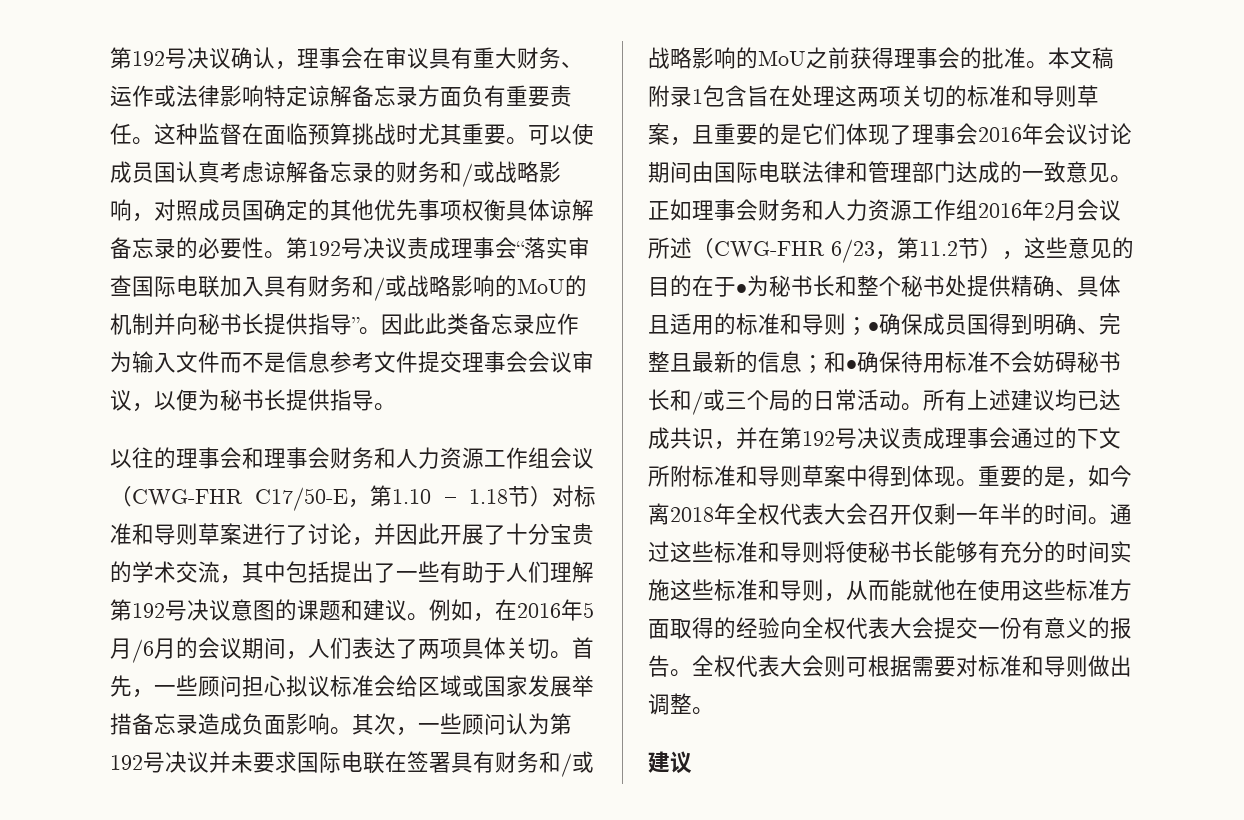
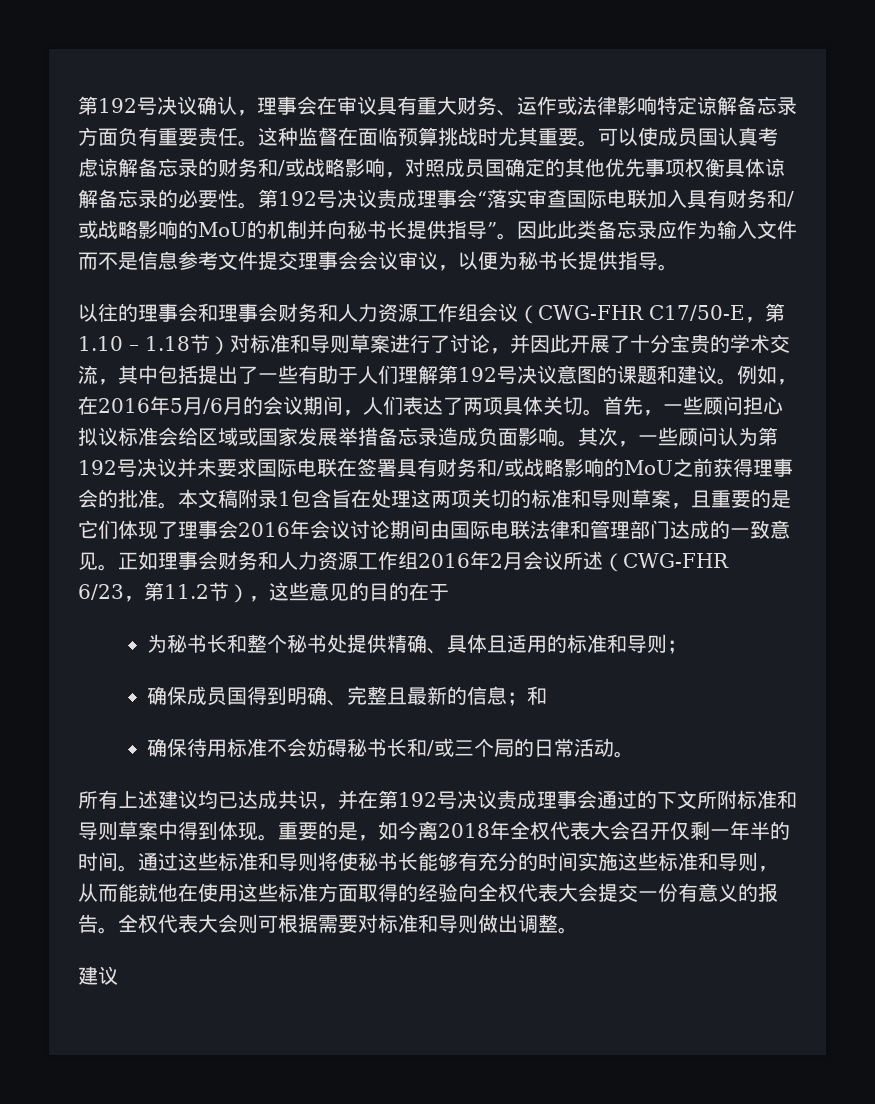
[736,284,747,294] • -> (449, 592) //
[868,322,879,332] • -> (687, 647) //
[846,360,857,370] • -> (547, 695) //
(923, 407) none -> (634, 754) //

